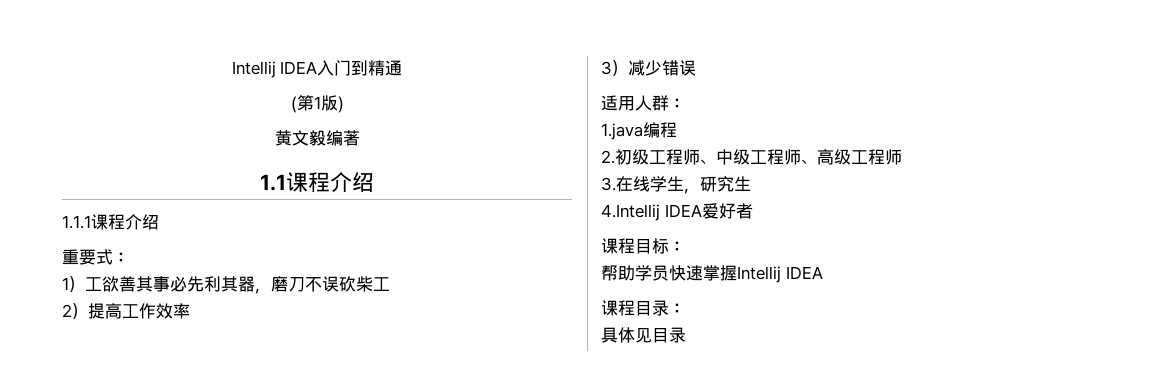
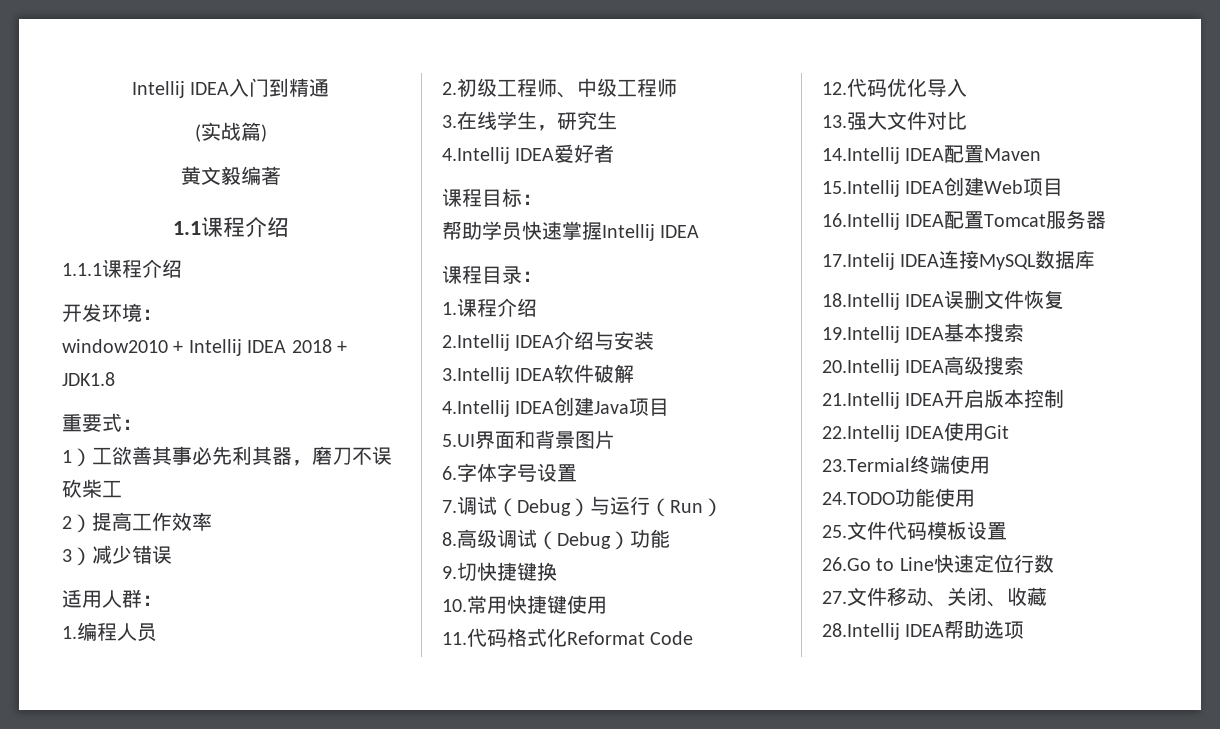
[296,95,338,111] 第1版 -> [200,122,261,141] 实战篇
(159, 222) none -> [62,303,162,322] [62,339,347,356] [62,372,115,386] // 开发环境： // window2010 + Intellij IDEA 2018 + JDK1.8
[601,123,643,140] 1.java -> [62,626,77,639] 1.
(677, 130) none -> [117,623,157,642] 人员
[801,149,902,165] 、高级工程师 -> (677, 87) none
[601,327,686,343] 具体见目录 -> [442,298,537,317] [442,331,655,351] [442,364,635,384] [442,397,670,417] [442,430,615,449] [442,463,577,482] [442,496,723,517] [442,529,670,550] [442,562,557,581] [442,595,607,614] [442,628,694,647] [822,78,967,97] [822,111,967,130] [822,145,1042,164] [822,177,1064,197] [822,210,1107,230] [822,250,1096,270] [822,290,1065,310] [822,323,1025,343] [822,356,1025,376] [822,389,1065,409] [822,422,1010,442] [822,455,990,474] [822,488,975,507] [822,521,1007,540] [822,554,1054,573] [822,587,1047,607] [822,620,1025,640] 1.课程介绍 // 2.Intellij IDEA介绍与安装 // 3.Intellij IDEA软件破解 // 4.Intellij IDEA创建Java项目 // 5.UI界面和背景图片 // 6.字体字号设置 // 7.调试（Debug）与运行（Run） // 8.高级调试（Debug）功能 // 9.切快捷键换 // 10.常用快捷键使用 // 11.代码格式化Reformat Code // 12.代码优化导入 // 13.强大文件对比 // 14.Intellij IDEA配置Maven // 15.Intellij IDEA创建Web项目 // 16.Intellij IDEA配置Tomcat服务器 // 17.Intelij IDEA连接MySQL数据库 // 18.Intellij IDEA误删文件恢复 // 19.Intellij IDEA基本搜索 // 20.Intellij IDEA高级搜索 // 21.Intellij IDEA开启版本控制 // 22.Intellij IDEA使用Git // 23.Termial终端使用 // 24.TODO功能使用 // 25.文件代码模板设置 // 26.Go to Line快速定位行数 // 27.文件移动、关闭、收藏 // 28.Intellij IDEA帮助选项

